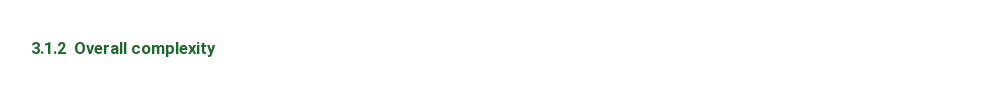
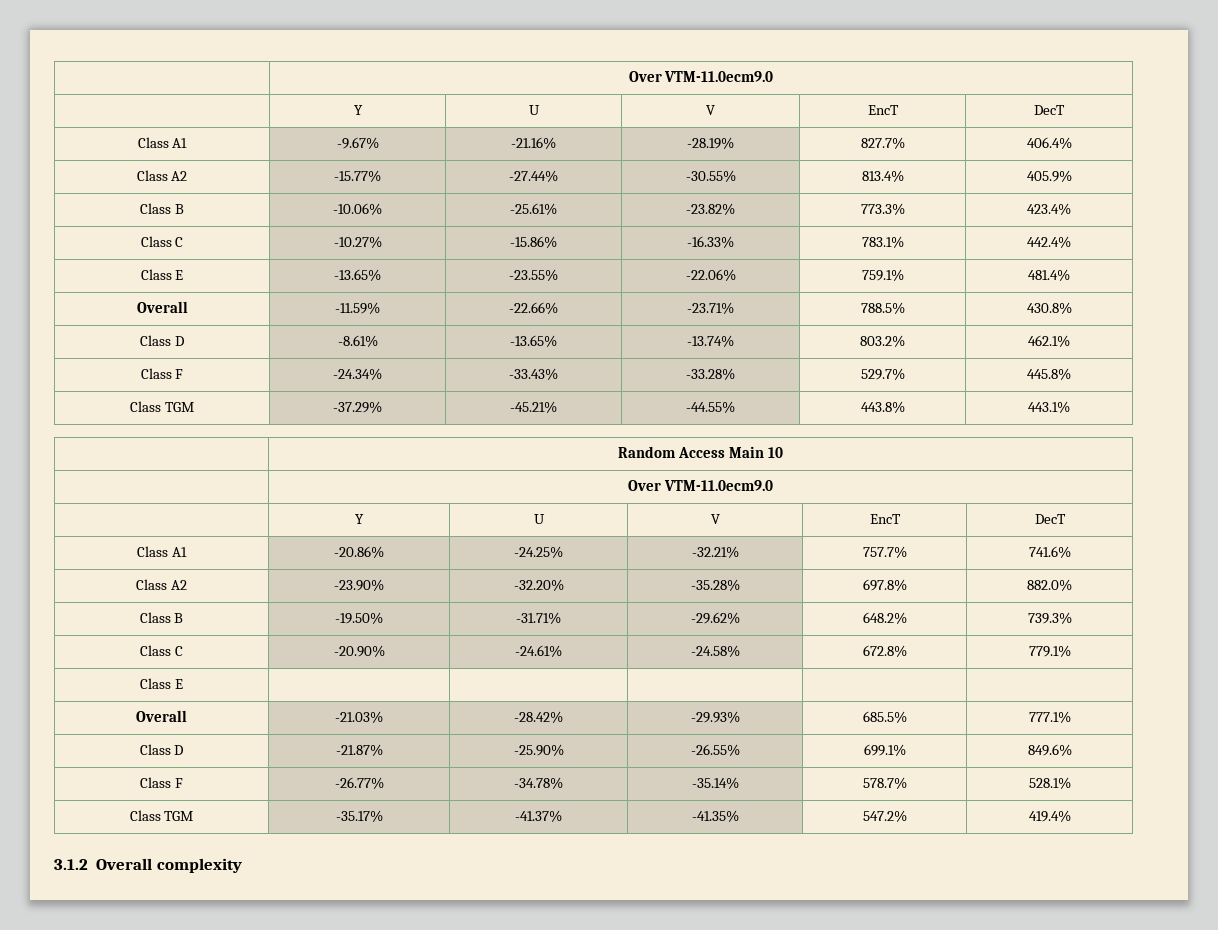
(31, 48) none -> [628,71,774,82] [353,105,363,115] [528,105,540,115] [706,105,715,115] [867,105,899,115] [1034,105,1065,115] [137,137,188,148] [336,137,379,149] [511,137,556,149] [687,137,734,149] [860,137,905,149] [1026,137,1072,149] [136,170,188,181] [334,170,381,182] [509,170,558,182] [685,170,736,182] [861,170,904,182] [1026,170,1072,182] [140,203,184,214] [333,203,382,215] [510,203,557,215] [686,203,735,215] [860,203,905,215] [1027,203,1071,215] [140,236,184,247] [333,236,382,248] [510,236,557,248] [687,236,734,248] [861,236,904,248] [1027,236,1071,248] [140,269,184,280] [334,269,381,281] [509,269,558,281] [685,269,736,281] [861,269,904,281] [1028,269,1070,281] [136,301,188,313] [335,302,380,314] [509,302,558,314] [687,302,734,314] [860,302,905,314] [1026,302,1072,314] [140,335,184,346] [337,335,378,347] [510,335,557,347] [687,335,734,347] [860,335,905,347] [1028,335,1070,347] [140,368,184,379] [333,368,382,380] [509,368,558,380] [686,368,735,380] [860,368,905,380] [1027,368,1071,380] [130,401,194,412] [333,401,382,413] [510,401,557,413] [686,401,735,413] [860,401,905,413] [1028,401,1070,413] [618,446,783,458] [628,480,773,491] [355,514,364,524] [533,514,545,524] [710,514,720,524] [869,514,901,524] [1034,514,1066,524] [137,546,187,557] [334,546,384,558] [514,546,563,558] [691,546,739,558] [862,546,907,558] [1028,546,1071,558] [136,579,187,590] [334,579,384,591] [513,579,564,591] [690,579,740,591] [862,579,907,591] [1027,579,1072,591] [139,612,184,623] [335,612,383,624] [516,612,561,624] [690,612,740,624] [862,612,907,624] [1027,612,1072,624] [140,645,183,656] [333,645,385,657] [515,645,562,657] [690,645,740,657] [862,645,907,657] [1028,645,1071,657] [140,678,183,689] [136,710,187,722] [335,711,383,723] [514,711,563,723] [690,711,740,723] [862,711,907,723] [1028,711,1071,723] [139,744,184,755] [335,744,383,756] [513,744,564,756] [690,744,740,756] [863,744,906,756] [1027,744,1072,756] [140,777,183,788] [334,777,384,789] [514,777,563,789] [691,777,739,789] [862,777,907,789] [1028,777,1071,789] [129,810,194,821] [335,810,383,822] [515,810,562,822] [691,810,739,822] [862,810,907,822] [1028,810,1071,822] | Over VTM-11.0ecm9.0 // | Y | U | V | EncT | DecT // Class A1 | -9.67% | -21.16% | -28.19% | 827.7% | 406.4% // Class A2 | -15.77% | -27.44% | -30.55% | 813.4% | 405.9% // Class B | -10.06% | -25.61% | -23.82% | 773.3% | 423.4% // Class C | -10.27% | -15.86% | -16.33% | 783.1% | 442.4% // Class E | -13.65% | -23.55% | -22.06% | 759.1% | 481.4% // Overall | -11.59% | -22.66% | -23.71% | 788.5% | 430.8% // Class D | -8.61% | -13.65% | -13.74% | 803.2% | 462.1% // Class F | -24.34% | -33.43% | -33.28% | 529.7% | 445.8% // Class TGM | -37.29% | -45.21% | -44.55% | 443.8% | 443.1% // | Random Access Main 10 // | Over VTM-11.0ecm9.0 // | Y | U | V | EncT | DecT // Class A1 | -20.86% | -24.25% | -32.21% | 757.7% | 741.6% // Class A2 | -23.90% | -32.20% | -35.28% | 697.8% | 882.0% // Class B | -19.50% | -31.71% | -29.62% | 648.2% | 739.3% // Class C | -20.90% | -24.61% | -24.58% | 672.8% | 779.1% // Class E | | | | | // Overall | -21.03% | -28.42% | -29.93% | 685.5% | 777.1% // Class D | -21.87% | -25.90% | -26.55% | 699.1% | 849.6% // Class F | -26.77% | -34.78% | -35.14% | 578.7% | 528.1% // Class TGM | -35.17% | -41.37% | -41.35% | 547.2% | 419.4% //

